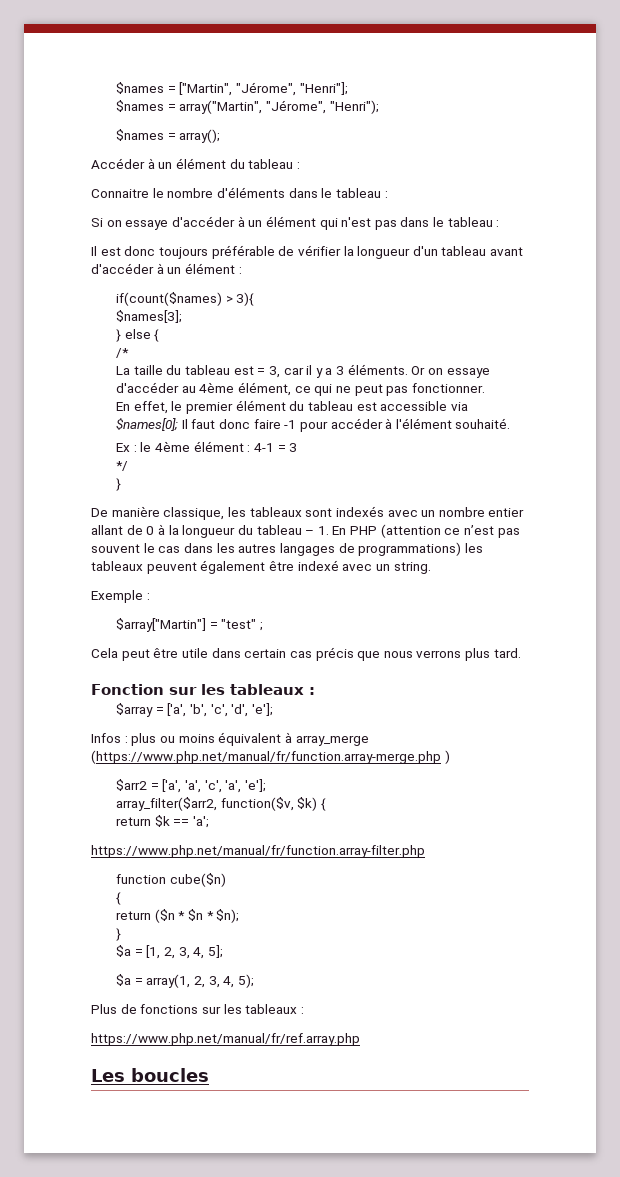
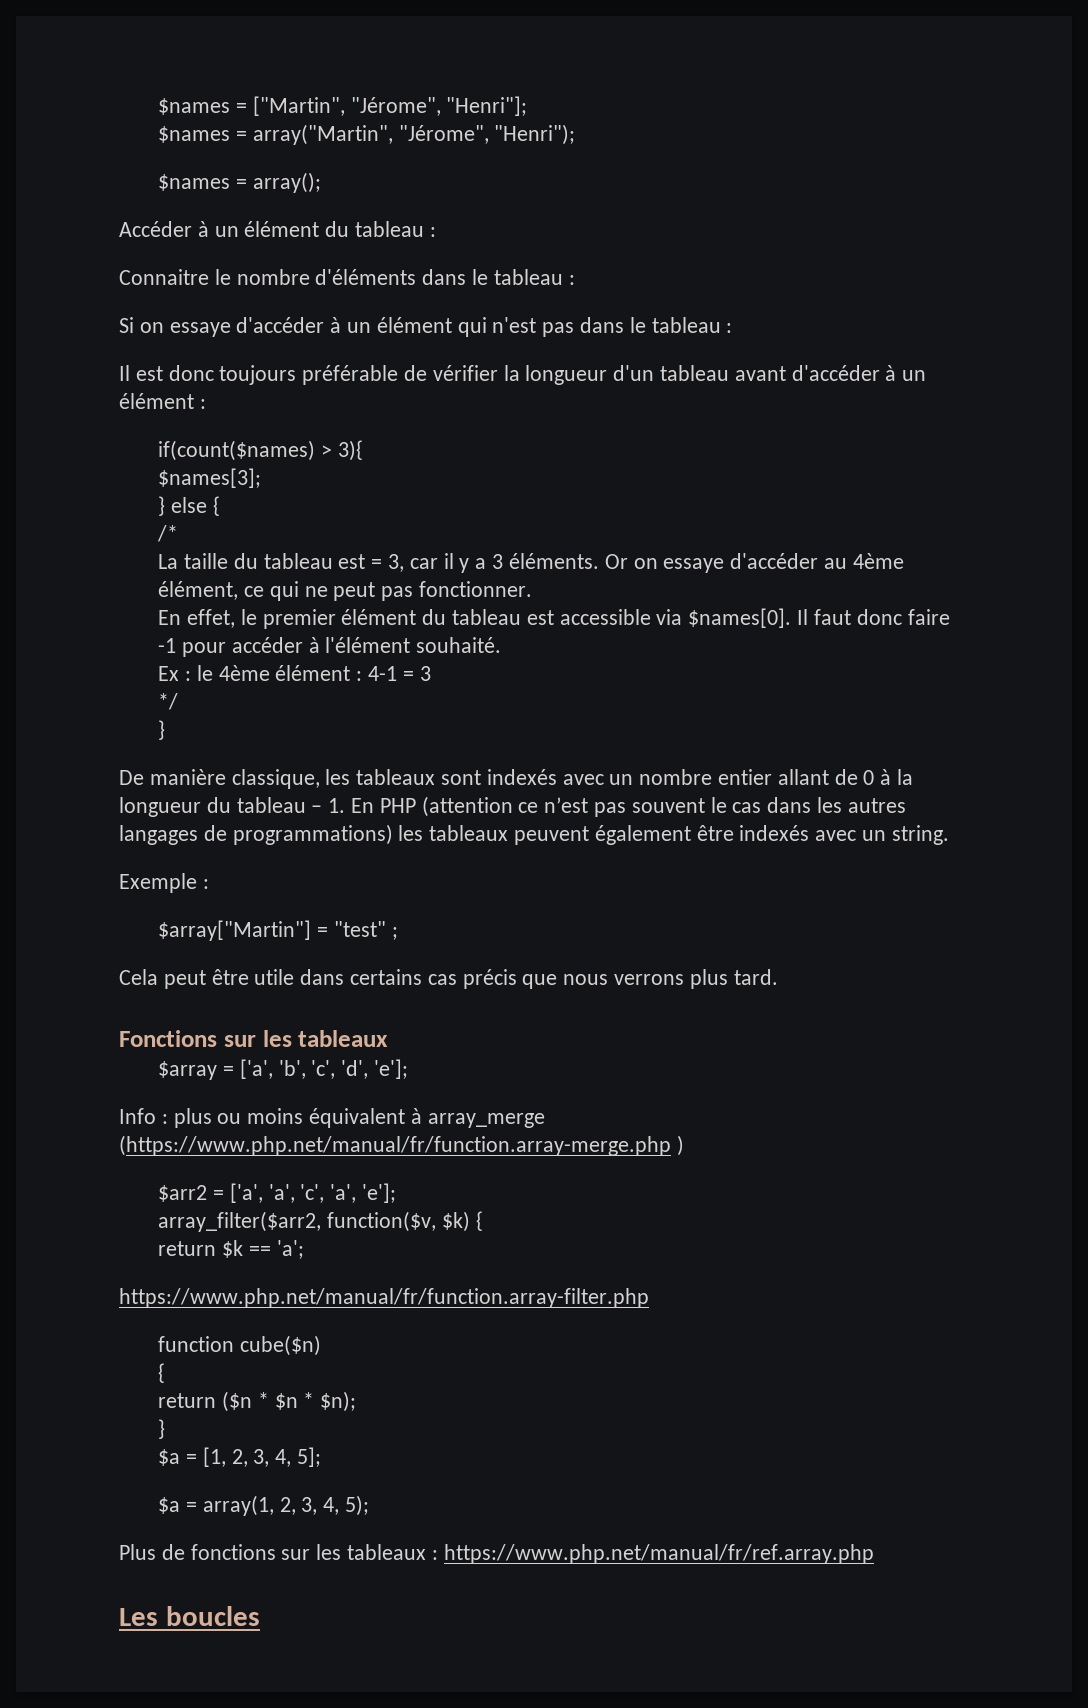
[116,418,179,431] $names[0]; -> [688,608,792,628] $names[0].
[297,560,339,571] indexé -> [739,825,810,841] indexés
[244,649,287,658] certain -> [350,969,423,985] certains
[91,684,315,695] Fonction sur les tableaux : -> [119,1030,389,1047] Fonctions sur les tableaux
[91,733,121,743] Infos -> [119,1108,156,1124] Info
(304, 1010) // -> (438, 1555) none

